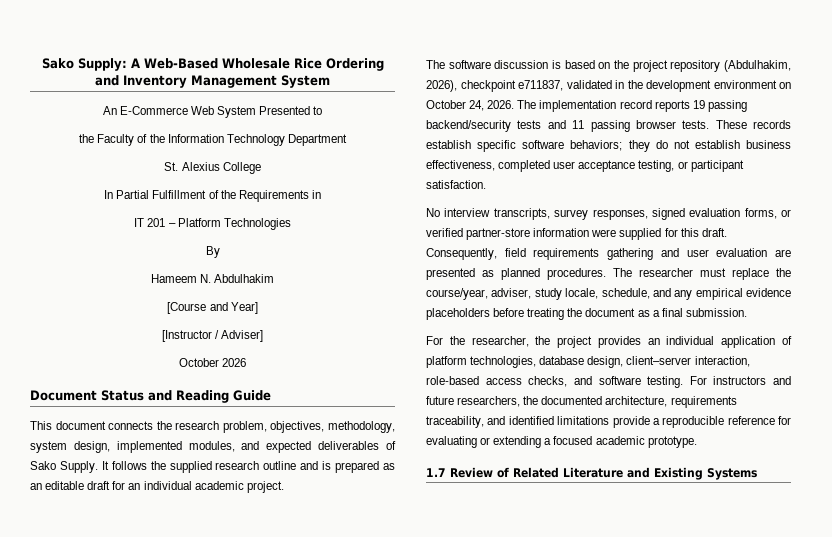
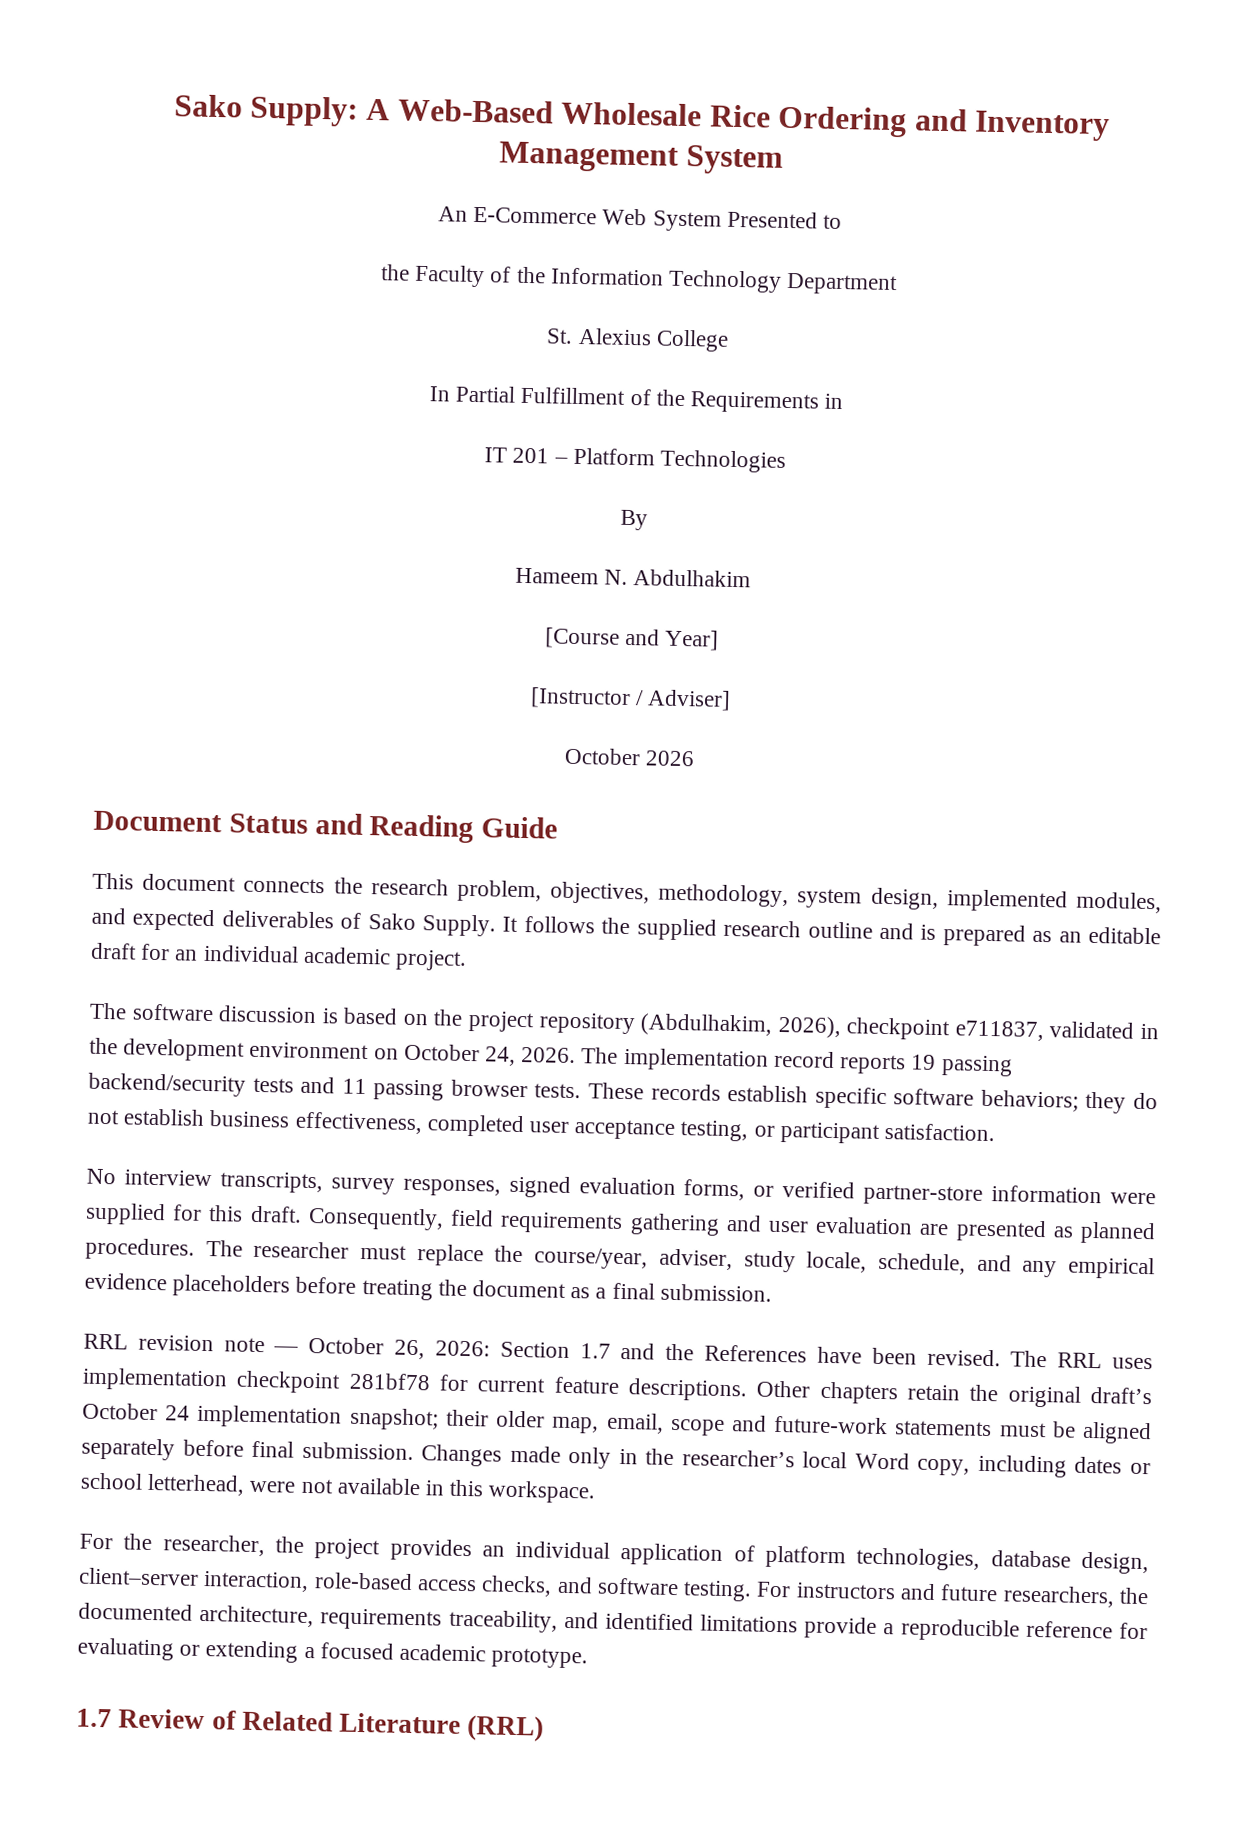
(747, 312) none -> [83,1333,1154,1370] [82,1367,1152,1408] [82,1402,1152,1445] [81,1437,1151,1478] [80,1472,597,1504] // RRL revision note — October 26, 2026: Section 1.7 and the References have been revised. The RRL uses implementation checkpoint 281bf78 for current feature descriptions. Other chapters retain the original draft’s October 24 implementation snapshot; their older map, email, scope and future-work statements must be aligned separately before final submission. Changes made only in the researcher’s local Word copy, including dates or school letterhead, were not available in this workspace.
[627,467,757,480] and Existing Systems -> [467,1715,545,1742] (RRL)

